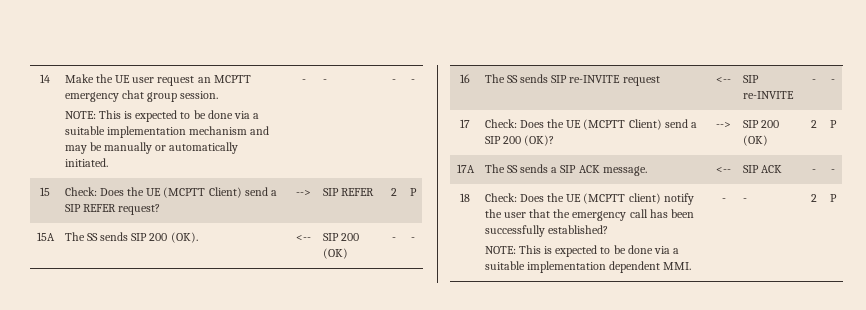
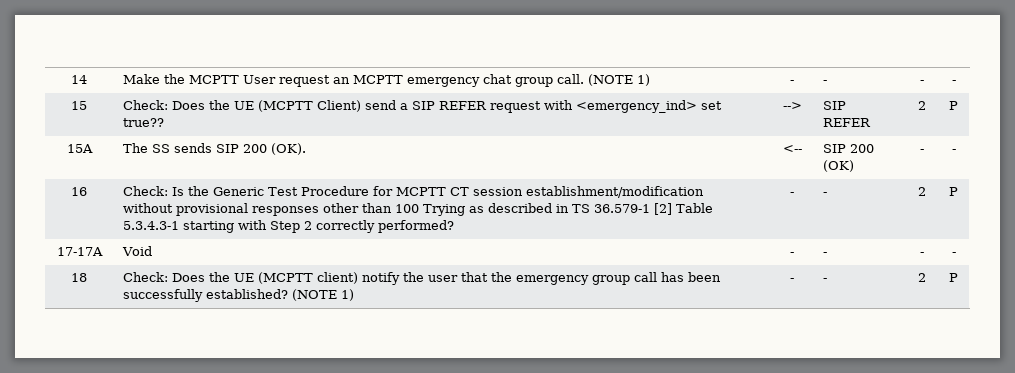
[115,75,155,83] UE user -> [188,75,276,84] MCPTT User
[180,91,219,99] [64,110,259,122] [64,126,270,138] [64,142,239,154] [64,158,108,167] session. // NOTE: This is expected to be done via a suitable implementation mechanism and may be manually or automatically initiated. -> [556,74,650,86] call. (NOTE 1)
[118,204,161,215] request? -> [489,100,722,113] [122,118,164,127] request with <emergency_ind> set true??
[484,74,660,86] [716,77,731,83] [742,75,759,83] [742,91,794,99] [812,79,816,83] [831,79,835,83] [460,119,470,128] [484,119,697,130] [484,135,555,146] [716,122,731,128] [742,120,780,128] [742,135,768,146] [811,120,817,128] [830,120,837,128] [456,164,475,173] [484,164,647,176] [716,167,731,173] [742,165,783,173] The SS sends SIP re-INVITE request | <-- | SIP re-INVITE | - | - // 17 | Check: Does the UE (MCPTT Client) send a SIP 200 (OK)? | --> | SIP 200 (OK) | 2 | P // 17A | The SS sends a SIP ACK message. | <-- | SIP ACK -> [122,186,704,198] [122,203,713,216] [122,220,454,233] [790,192,794,196] [822,192,827,196] [918,187,926,196] [949,187,958,196] [56,247,103,256] [121,246,152,256] [790,252,794,256] [822,252,827,256] Check: Is the Generic Test Procedure for MCPTT CT session establishment/modification // without provisional responses other than 100 Trying as described in TS 36.579-1 [2] Table 5.3.4.3-1 starting with Step 2 correctly performed? | - | - | 2 | P // 17-17A | Void | - | -
(627, 216) none -> [591,275,630,285] group
[484,245,679,257] [484,261,692,273] // NOTE: This is expected to be done via a suitable implementation dependent MMI. -> [291,289,354,301] (NOTE 1)

